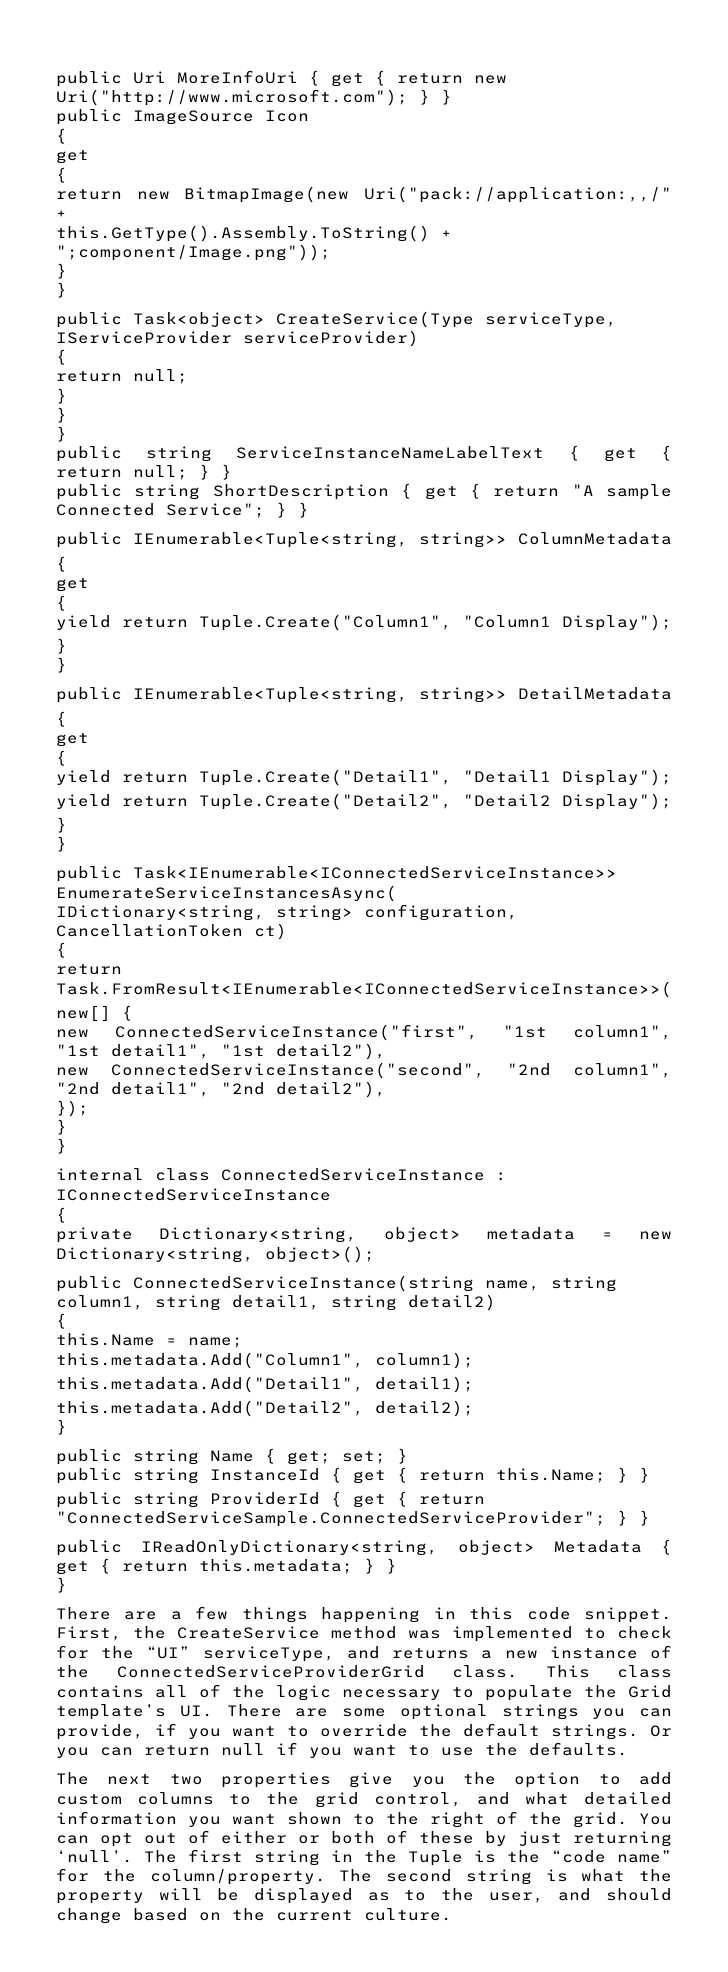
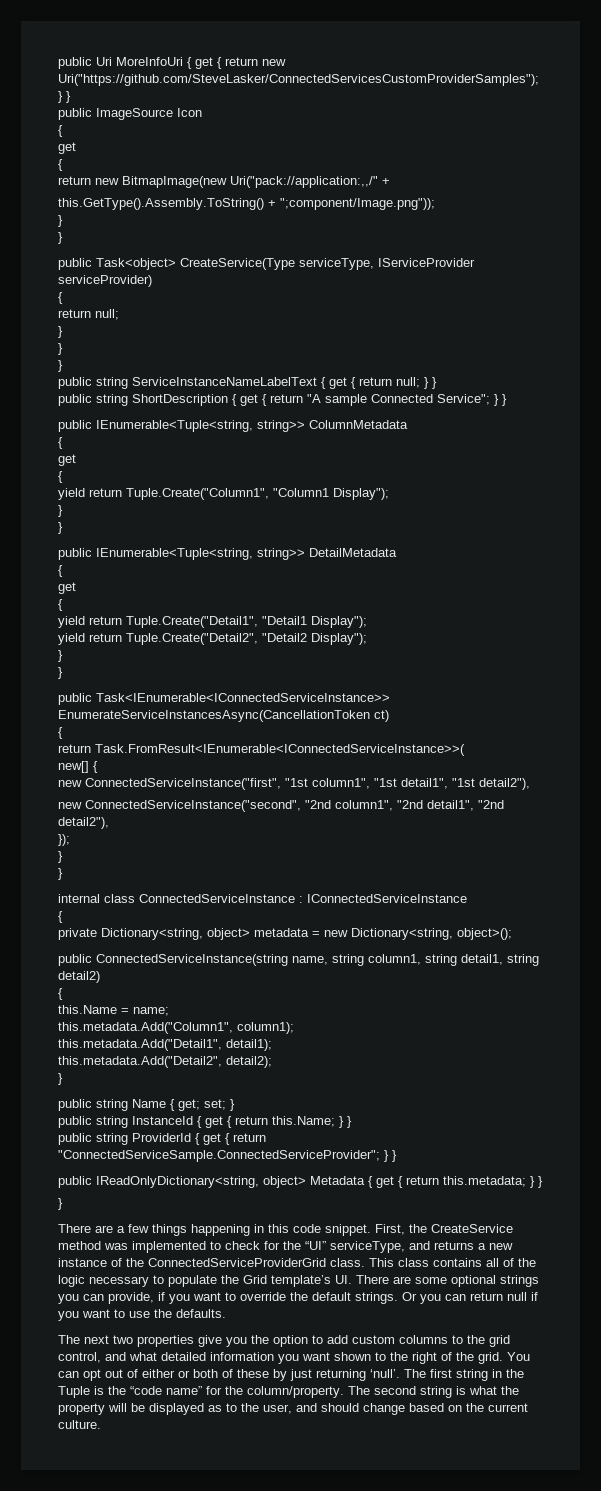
[56,89,408,106] Uri("http://www.microsoft.com"); -> [58,74,539,86] Uri("https://github.com/SteveLasker/ConnectedServicesCustomProviderSamples");
[56,885,397,902] [56,904,518,921] [56,924,243,937] EnumerateServiceInstancesAsync( // IDictionary<string, string> configuration, CancellationToken -> [58,710,370,722] EnumerateServiceInstancesAsync(CancellationToken

